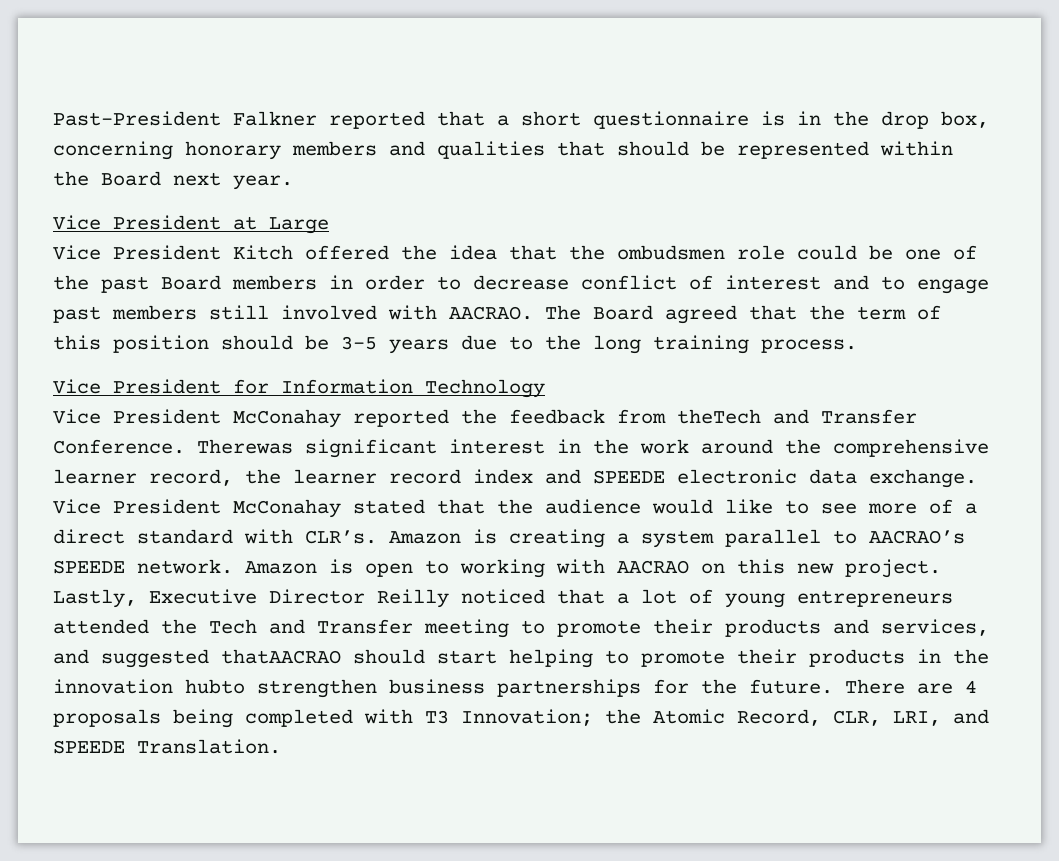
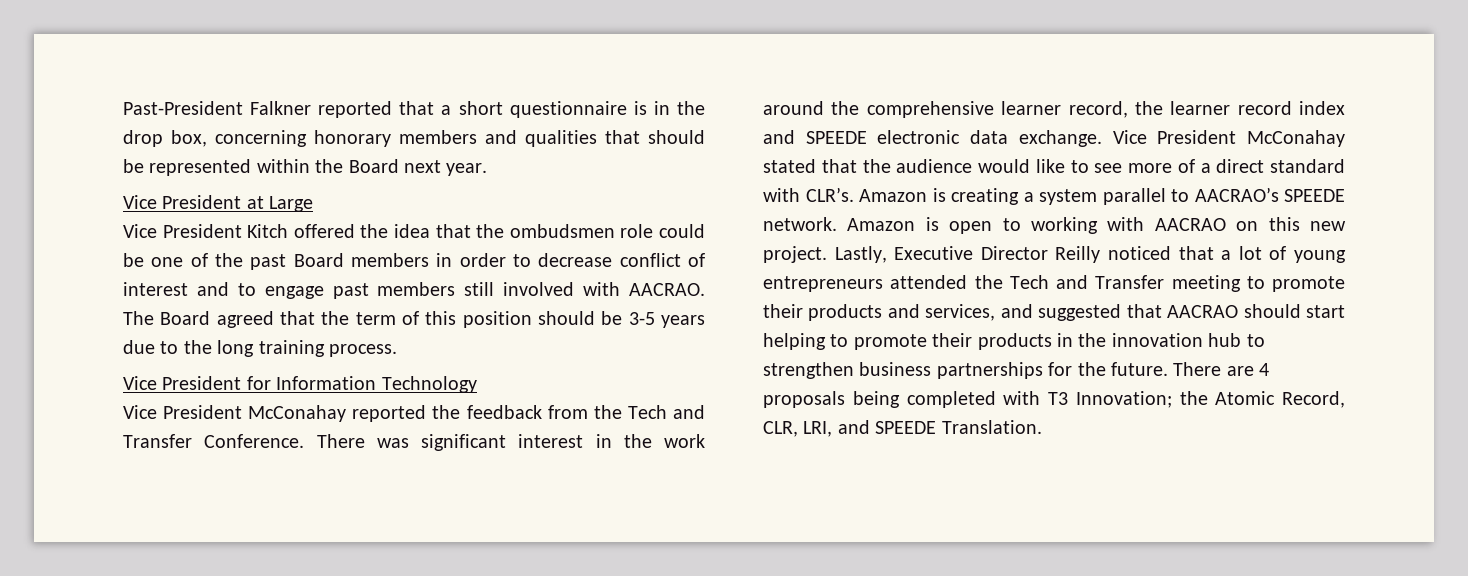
[677,409,761,424] theTech -> [593,405,667,419] the Tech
[197,439,293,454] Therewas -> [316,434,409,448] There was
[221,649,341,664] thatAACRAO -> [1126,304,1239,318] that AACRAO
[185,679,245,694] hubto -> [1208,333,1265,347] hub to

